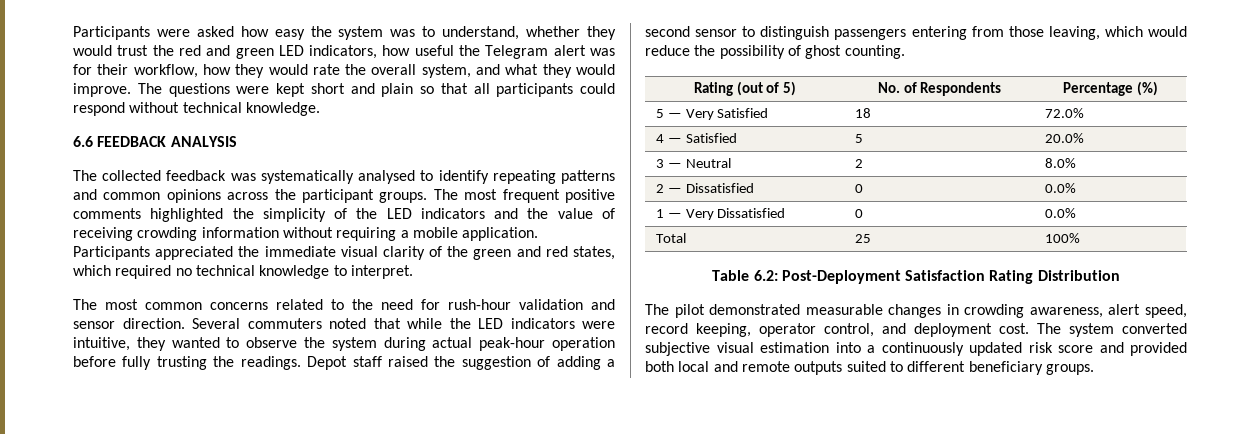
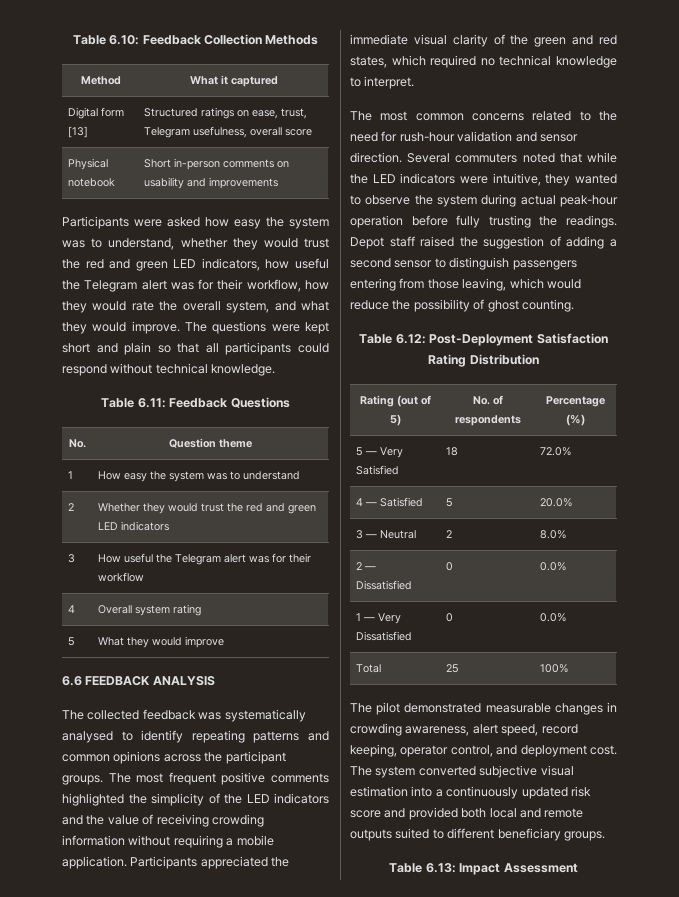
(73, 33) none -> [72,34,319,45] [80,76,121,85] [189,75,278,87] [68,107,125,119] [68,126,89,138] [144,107,308,119] [144,126,313,138] [68,158,109,170] [68,178,116,187] [144,158,290,170] [144,177,279,189] Table 6.10: Feedback Collection Methods // Method | What it captured // Digital form [13] | Structured ratings on ease, trust, Telegram usefulness, overall score // Physical notebook | Short in-person comments on usability and improvements //
(320, 109) none -> [101,397,290,408] [69,439,86,448] [169,438,252,448] [68,471,74,479] [98,471,301,482] [68,503,75,511] [98,503,317,514] [98,521,170,531] [68,554,76,563] [98,553,312,565] [98,572,145,582] [68,605,76,613] [98,604,202,616] [68,637,76,646] [98,636,225,648] // Table 6.11: Feedback Questions // No. | Question theme // 1 | How easy the system was to understand // 2 | Whether they would trust the red and green LED indicators // 3 | How useful the Telegram alert was for their workflow // 4 | Overall system rating // 5 | What they would improve
(905, 52) none -> [359,333,608,346] [428,354,539,367] // Table 6.12: Post-Deployment Satisfaction Rating Distribution
[920,82,1002,96] Respondents -> [454,415,521,426] respondents
[712,270,1120,284] // Table 6.2: Post-Deployment Satisfaction Rating Distribution -> (569, 668) none
(1094, 369) none -> [389,863,578,875] // Table 6.13: Impact Assessment

